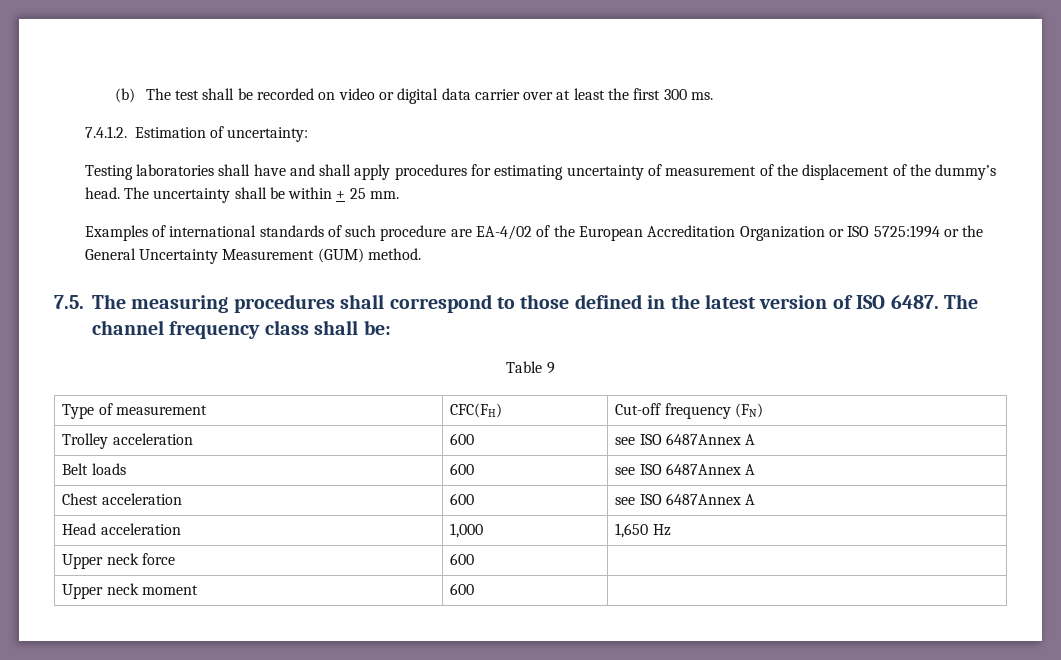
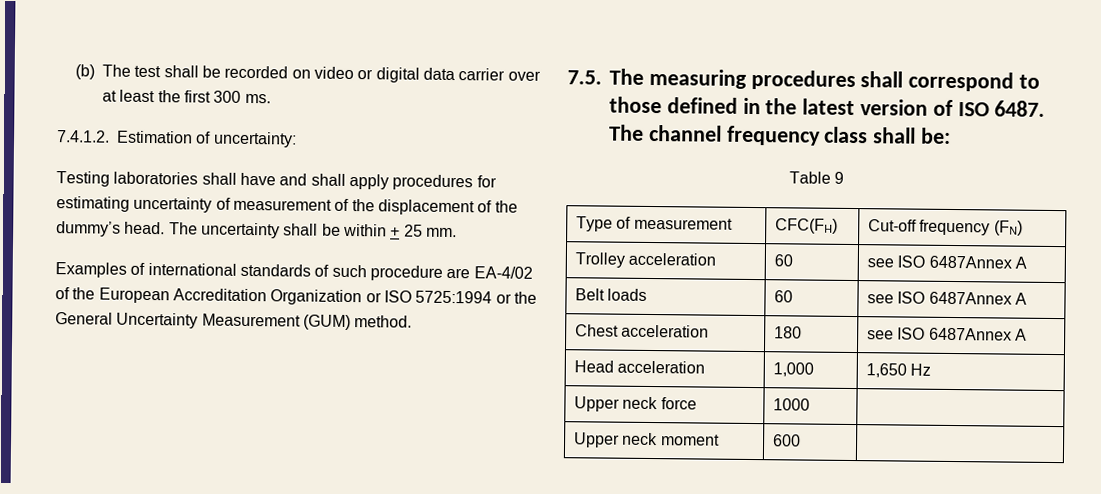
[450,433,475,445] 600 -> [773,254,793,267] 60
[450,463,475,475] 600 -> [773,290,793,303] 60
[450,493,475,505] 600 -> [773,326,802,339] 180
[450,553,475,565] 600 -> [772,398,810,411] 1000

